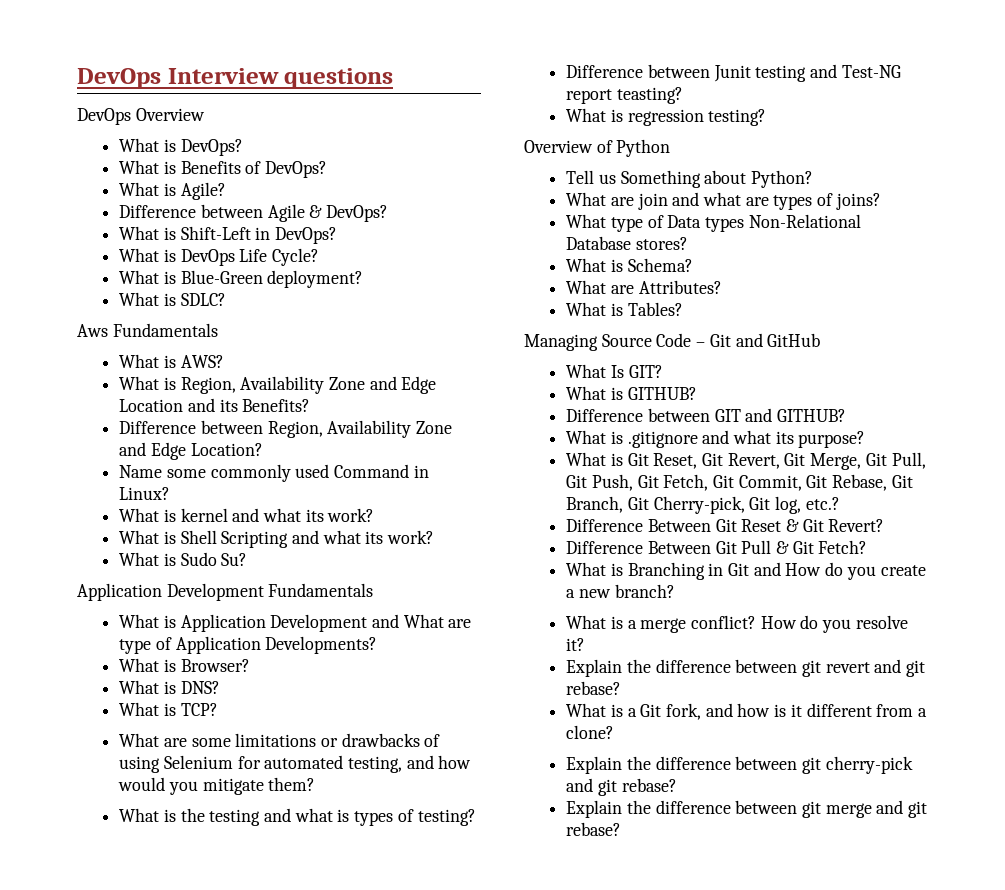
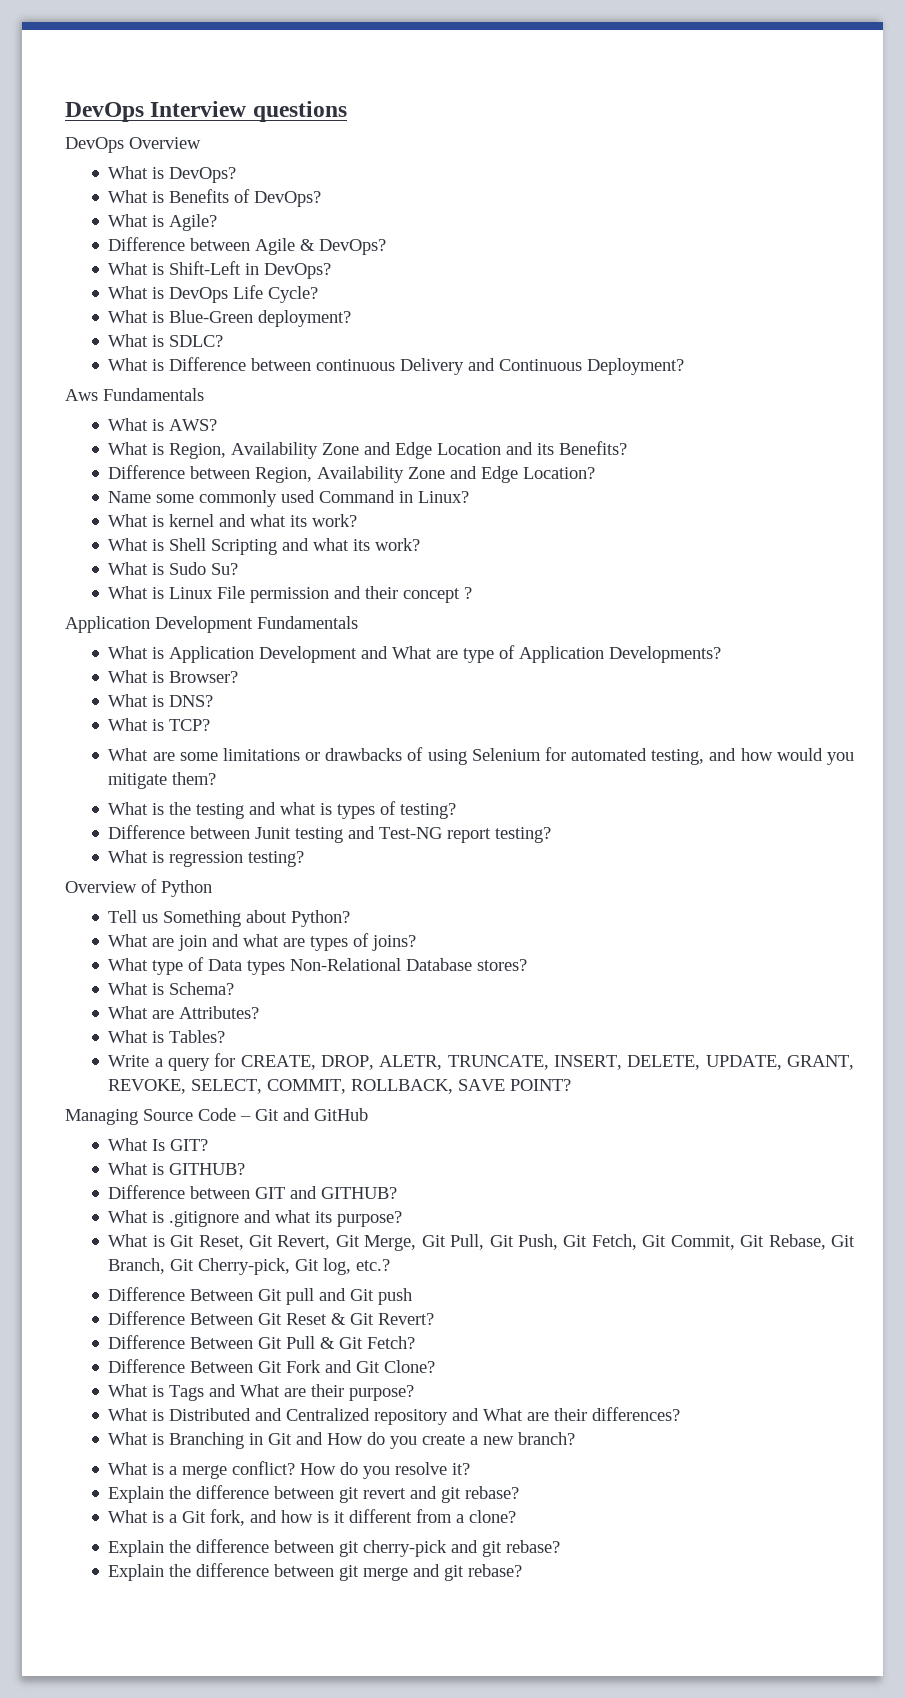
(226, 299) none -> [108,357,685,375] // What is Difference between continuous Delivery and Continuous Deployment?
(248, 559) none -> [108,586,473,603] // What is Linux File permission and their concept ?
[616,87,683,104] teasting? -> [495,827,552,843] testing?
(683, 309) none -> [108,1053,854,1071] [108,1079,572,1094] // Write a query for CREATE, DROP, ALETR, TRUNCATE, INSERT, DELETE, UPDATE, GRANT, REVOKE, SELECT, COMMIT, ROLLBACK, SAVE POINT?
(840, 503) none -> [108,1287,413,1305] // Difference Between Git pull and Git push
(868, 547) none -> [108,1359,436,1373] [108,1384,415,1401] [108,1407,681,1425] // Difference Between Git Fork and Git Clone? // What is Tags and What are their purpose? // What is Distributed and Centralized repository and What are their differences?

